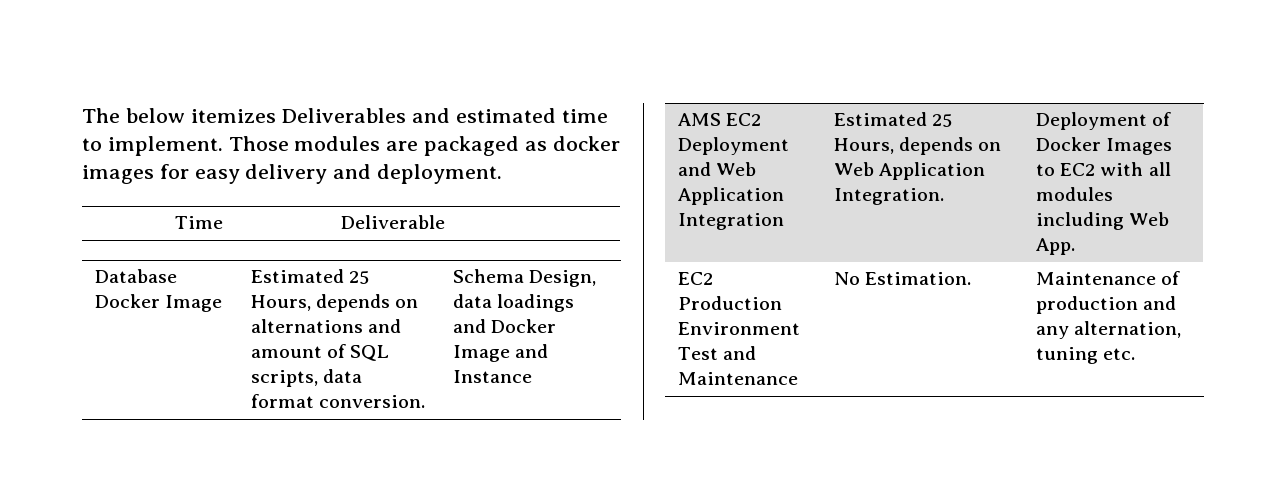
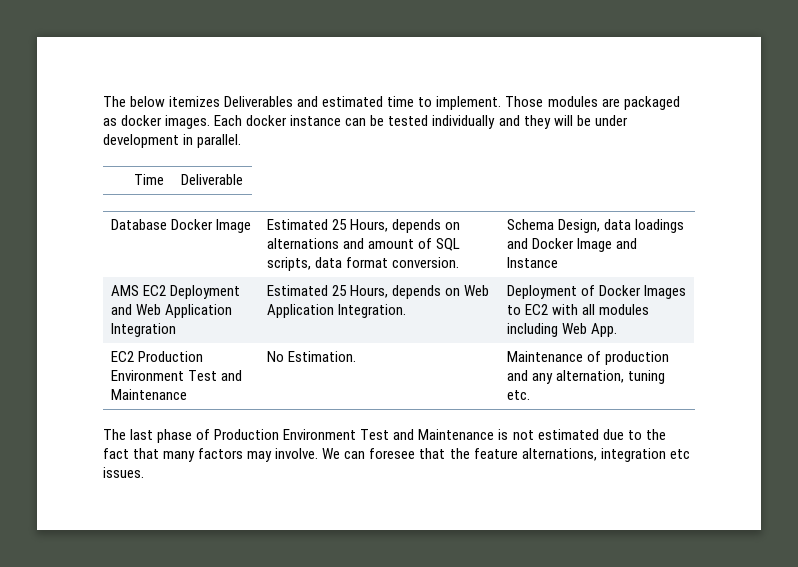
[82,164,503,184] images for easy delivery and deployment. -> [165,115,628,129] [103,134,242,148] images. Each docker instance can be tested individually and they will be under development in parallel.
(1136, 354) none -> [103,429,666,443] [103,448,690,462] [103,467,144,478] // The last phase of Production Environment Test and Maintenance is not estimated due to the fact that many factors may involve. We can foresee that the feature alternations, integration etc issues.

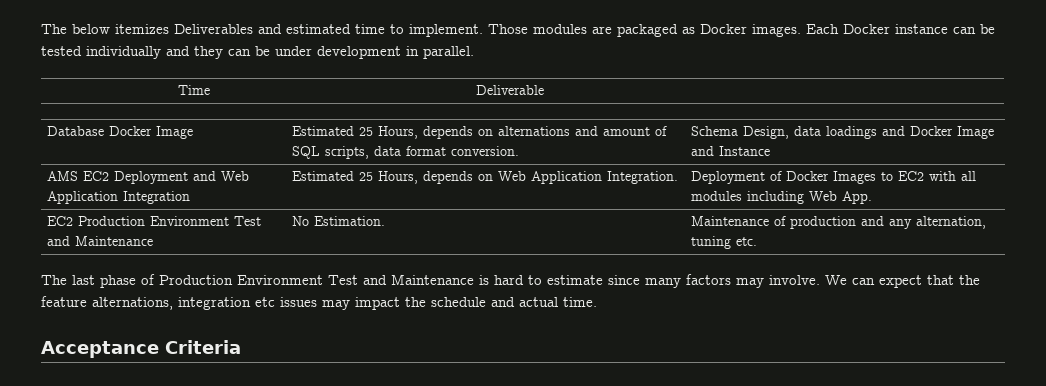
[121,115,163,126] docker -> [700,24,747,34] Docker
[246,115,288,126] docker -> [843,24,890,34] Docker
[553,115,573,126] will -> [228,49,251,56] can
[512,429,666,440] [103,448,160,459] not estimated due to the fact that -> [494,275,640,285] hard to estimate since
[369,448,416,459] foresee -> [879,275,922,288] expect
[103,467,144,478] issues. -> [280,297,597,310] [41,340,241,358] issues may impact the schedule and actual time. // Acceptance Criteria

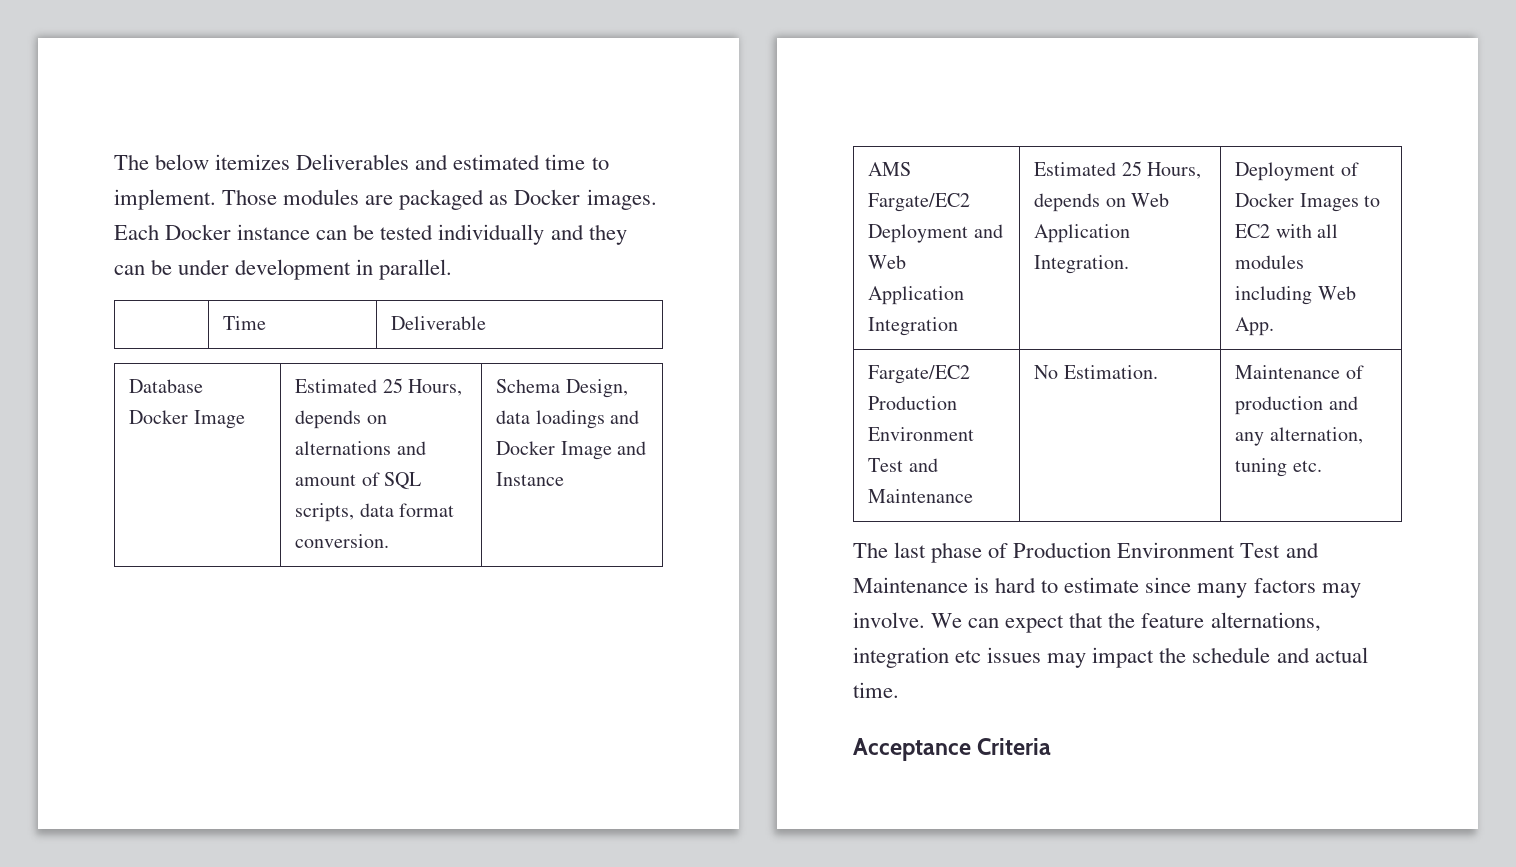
[83,171,110,181] EC2 -> [868,193,971,212] Fargate/EC2
[47,216,74,226] EC2 -> [868,365,971,384] Fargate/EC2

